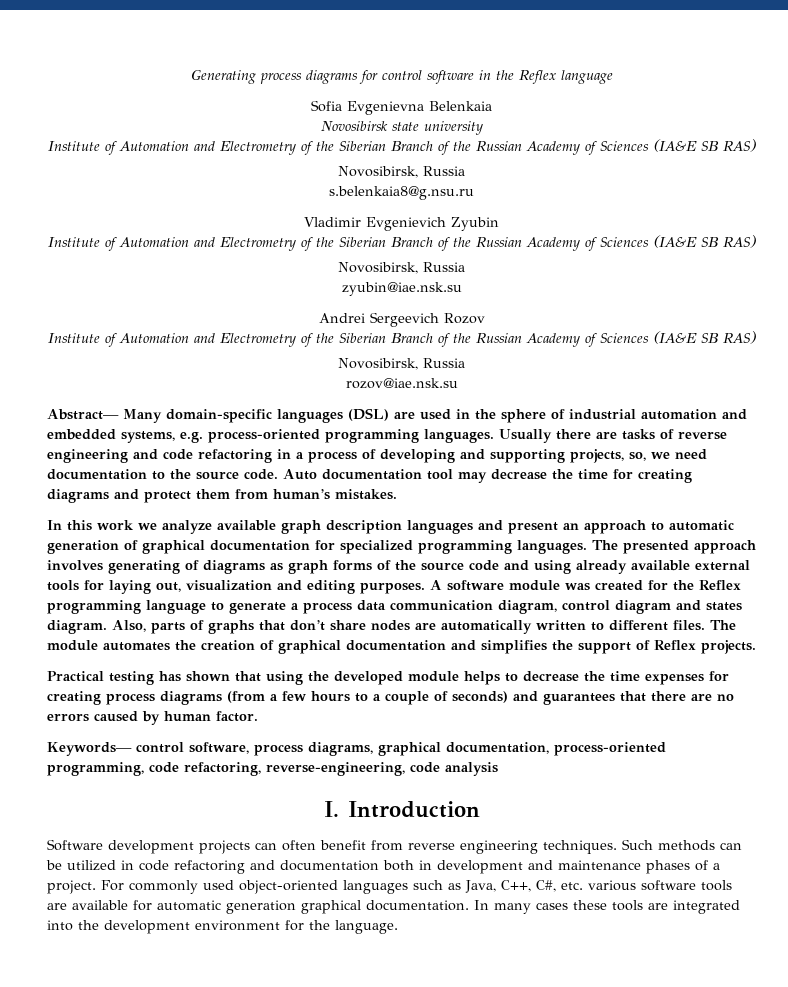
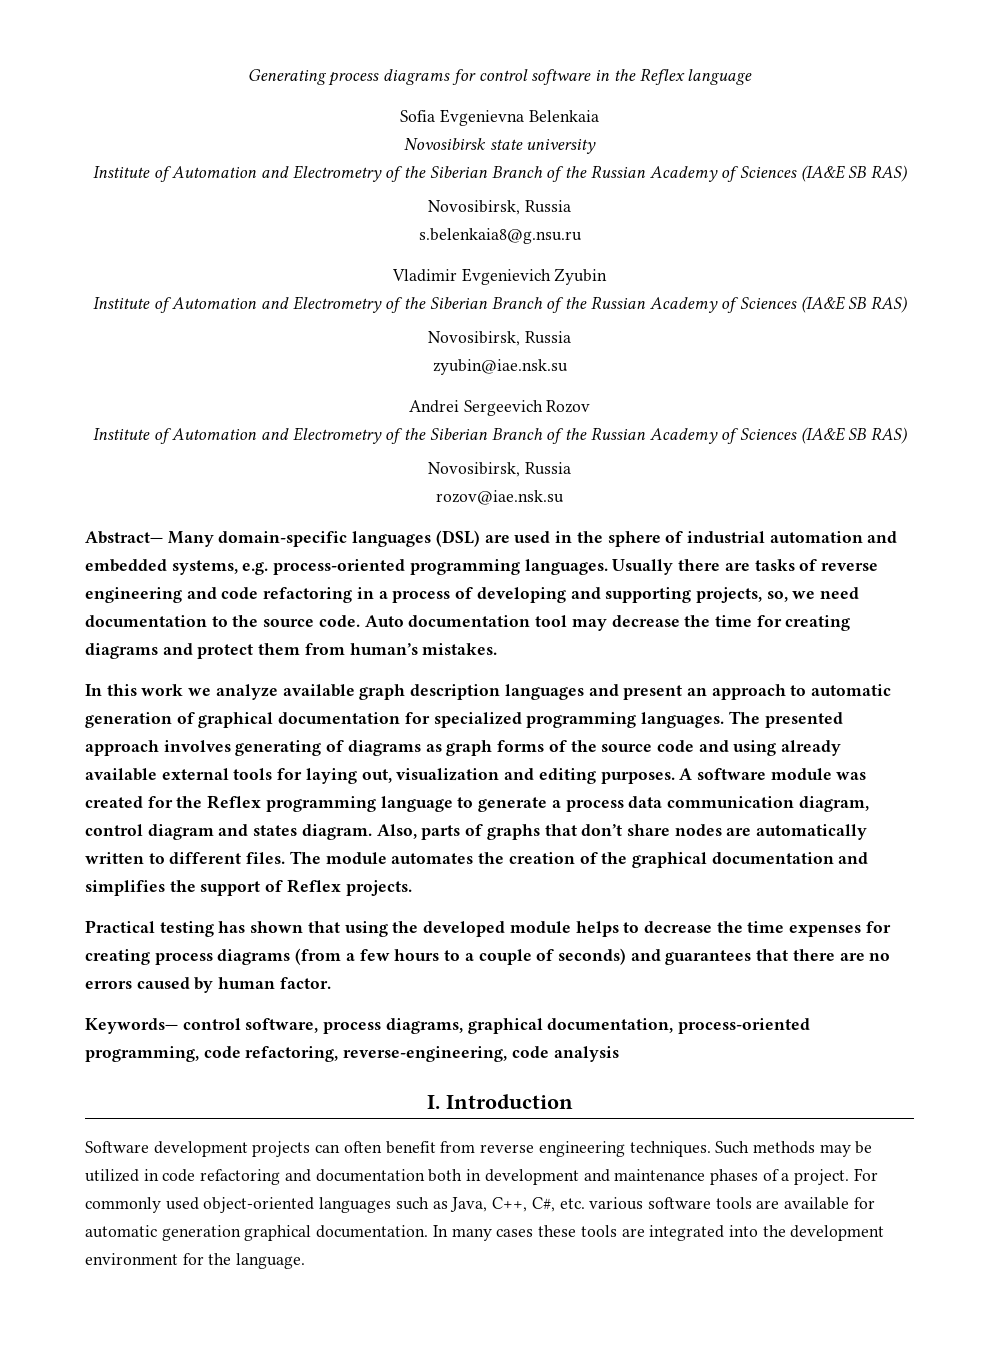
(274, 645) none -> [601,852,628,864] the
[720,842,742,850] can -> [819,1144,851,1157] may

